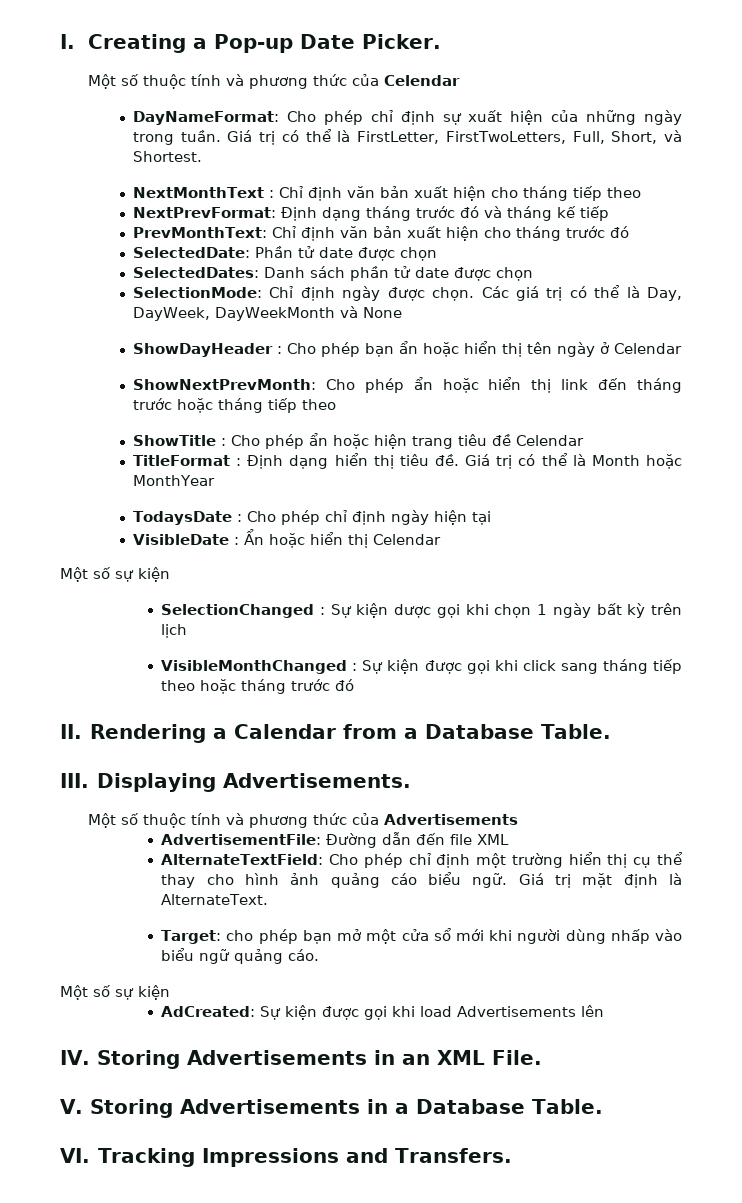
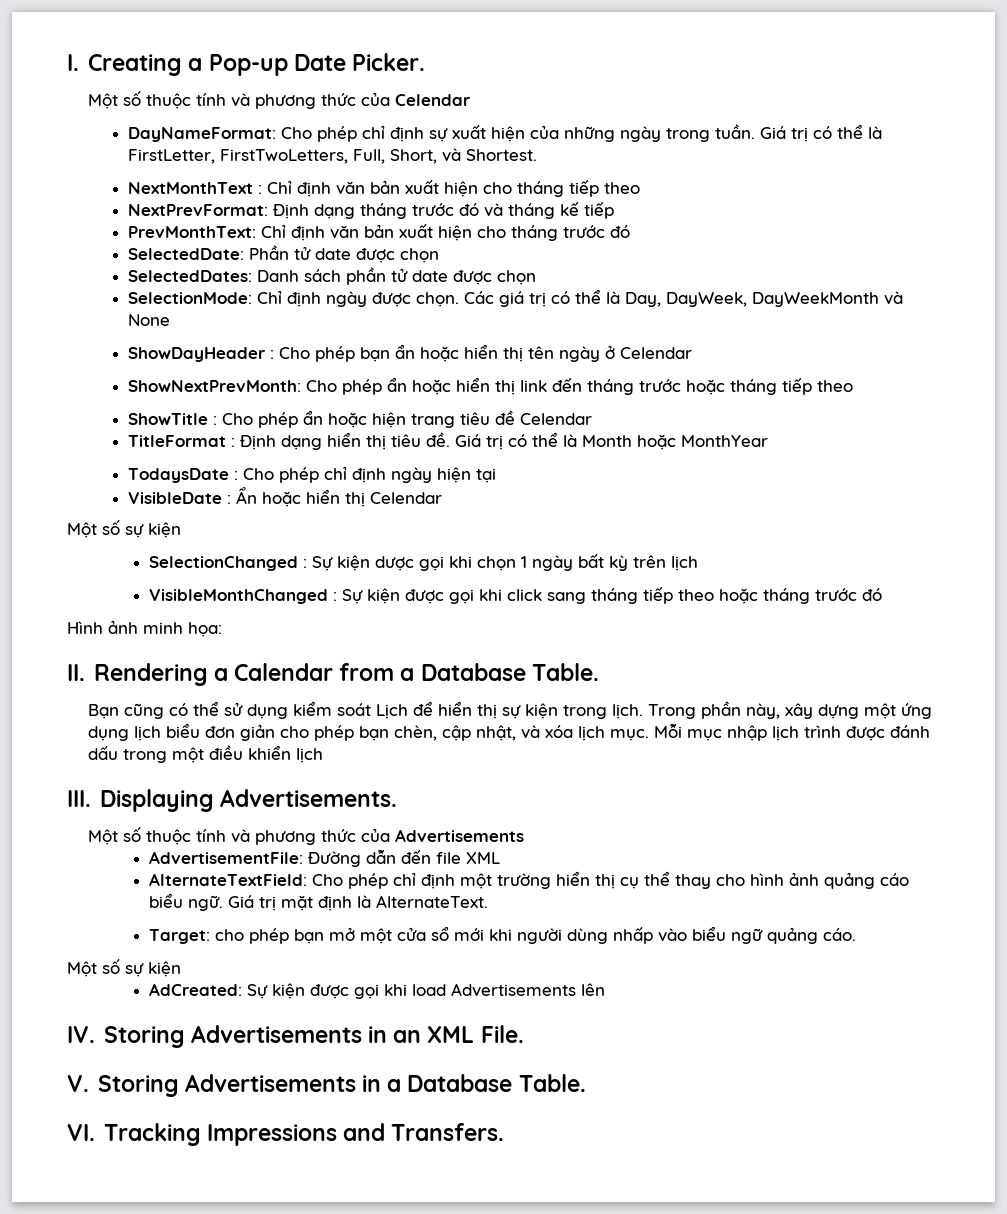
(355, 685) none -> [67,620,222,637] // Hình ảnh minh họa:
(612, 731) none -> [88,701,933,719] [88,723,931,741] [88,745,324,763] // Bạn cũng có thể sử dụng kiểm soát Lịch để hiển thị sự kiện trong lịch. Trong phần này, xây dựng một ứng dụng lịch biểu đơn giản cho phép bạn chèn, cập nhật, và xóa lịch mục. Mỗi mục nhập lịch trình được đánh dấu trong một điều khiển lịch

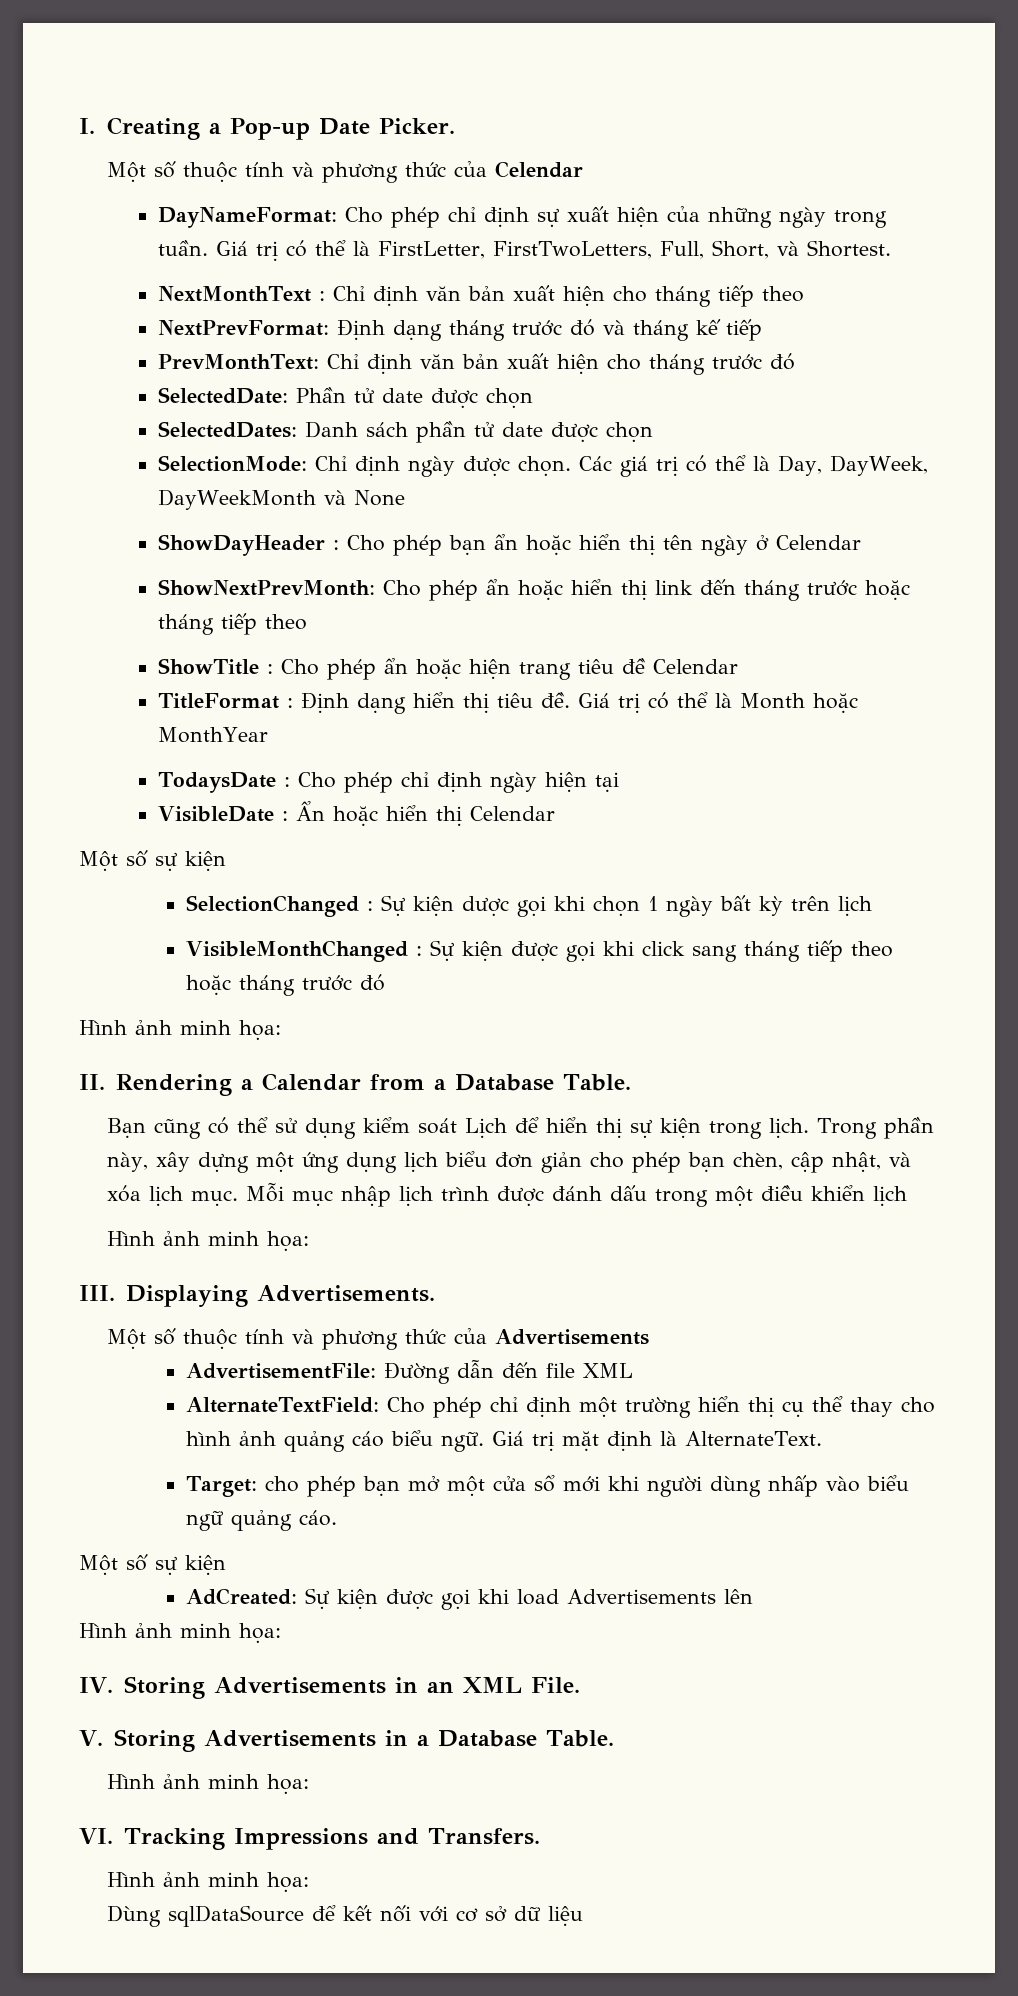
(324, 755) none -> [106,1231,309,1251] // Hình ảnh minh họa:
(606, 989) none -> [79,1623,281,1643] // Hình ảnh minh họa:
(586, 1083) none -> [106,1774,309,1794] // Hình ảnh minh họa:
(505, 1132) none -> [106,1872,309,1892] [106,1905,583,1927] // Hình ảnh minh họa: // Dùng sqlDataSource để kết nối với cơ sở dữ liệu

